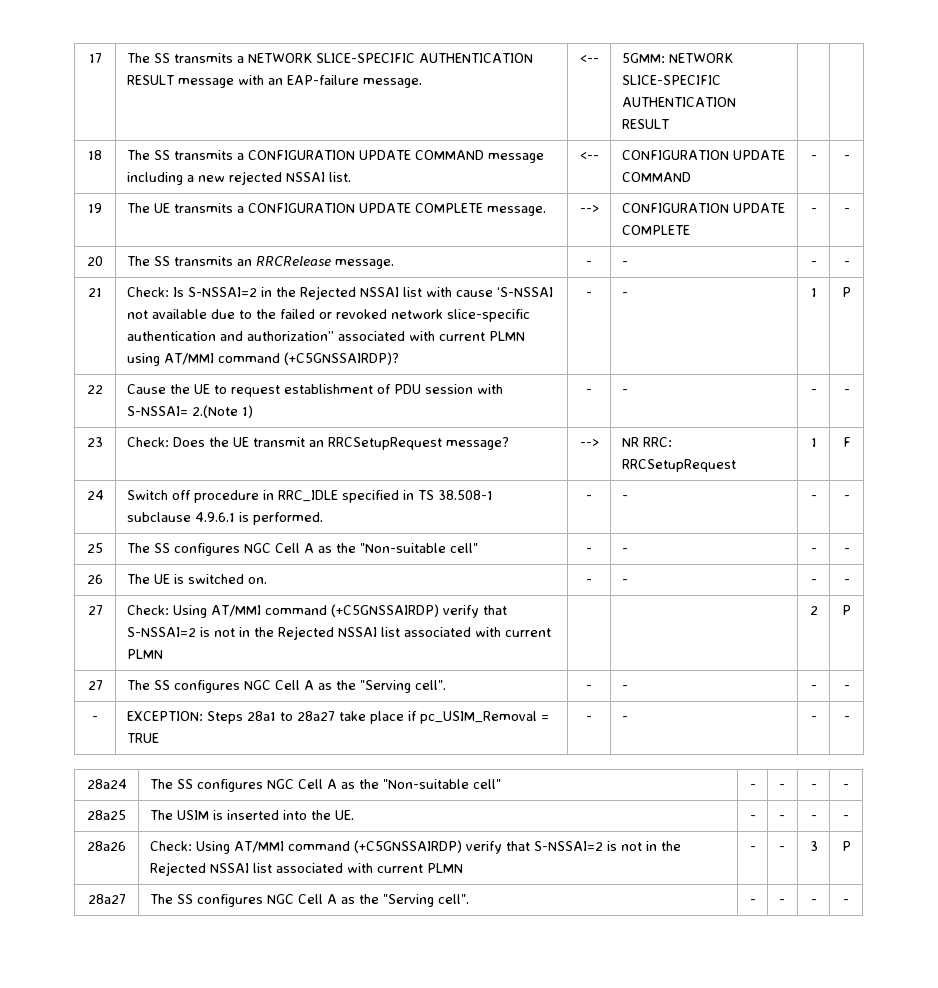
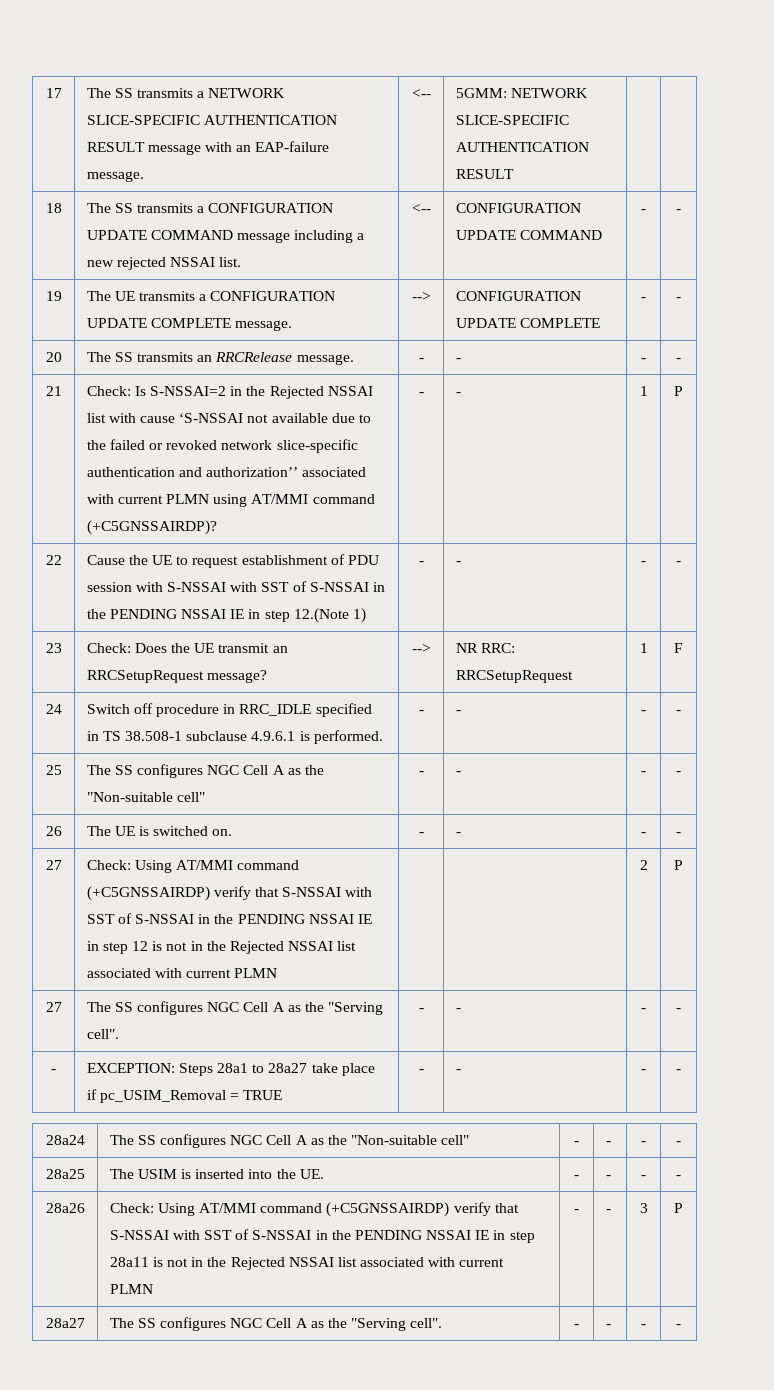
[126,405,238,418] S-NSSAI= 2.(Note -> [166,581,385,592] [86,608,349,623] S-NSSAI with SST of S-NSSAI in the PENDING NSSAI IE in step 12.(Note
[126,627,196,637] S-NSSAI=2 -> [282,887,373,897] [86,913,372,924] [86,941,148,954] S-NSSAI with SST of S-NSSAI in the PENDING NSSAI IE in step 12
[533,841,603,851] S-NSSAI=2 -> [109,1229,535,1243] [109,1257,149,1267] S-NSSAI with SST of S-NSSAI in the PENDING NSSAI IE in step 28a11

